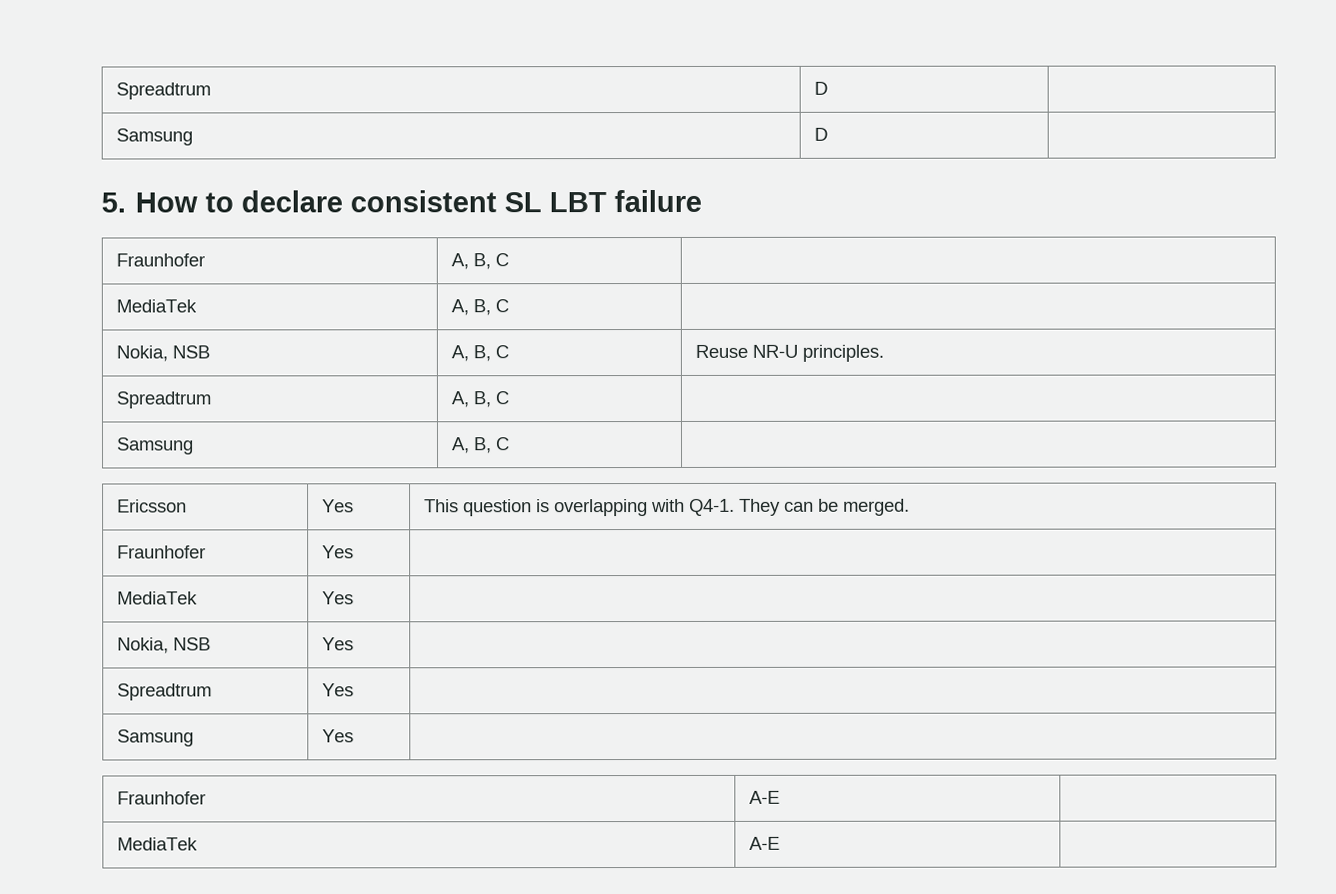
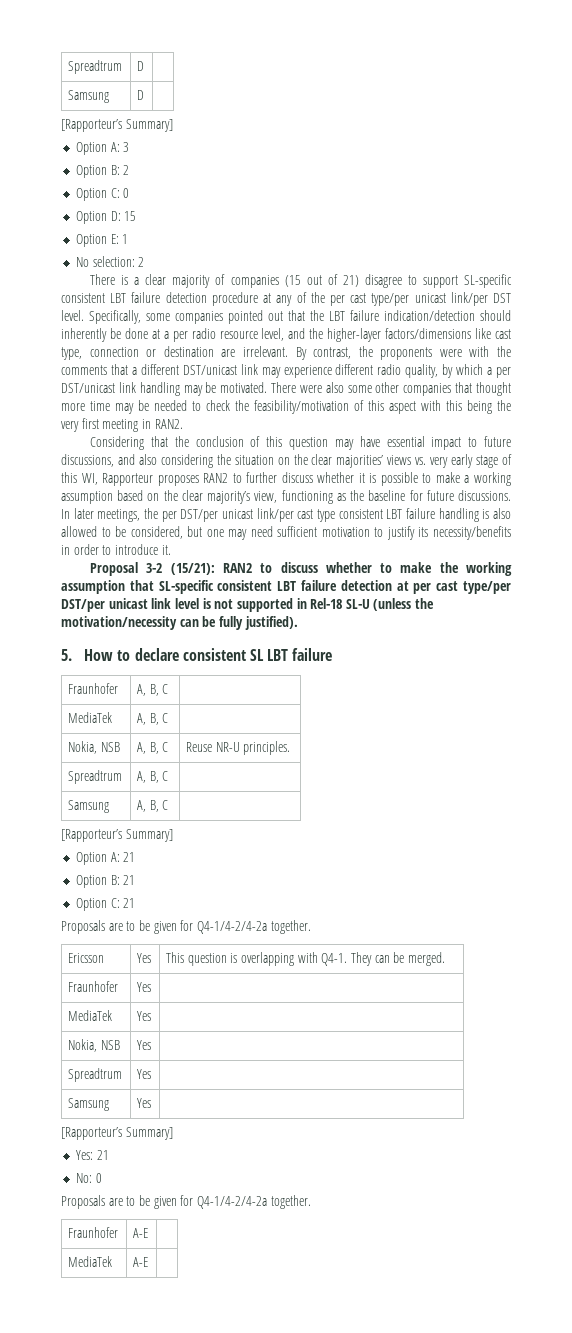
(829, 134) none -> [61,119,173,132] [75,142,130,155] [75,165,130,178] [75,188,130,201] [75,211,137,224] [75,234,129,247] [75,256,145,267] [90,274,512,288] [61,292,512,306] [61,310,511,324] [61,328,512,342] [61,346,511,360] [61,364,512,378] [61,382,512,396] [61,400,511,414] [61,418,183,432] [90,436,511,450] [61,454,512,468] [61,472,512,486] [61,490,511,504] [61,508,512,522] [61,526,512,540] [61,544,171,555] [90,562,512,576] [61,580,512,594] [61,598,435,612] [61,616,298,630] // [Rapporteur’s Summary] // Option A: 3 // Option B: 2 // Option C: 0 // Option D: 15 // Option E: 1 // No selection: 2 // There is a clear majority of companies (15 out of 21) disagree to support SL-specific consistent LBT failure detection procedure at any of the per cast type/per unicast link/per DST level. Specifically, some companies pointed out that the LBT failure indication/detection should inherently be done at a per radio resource level, and the higher-layer factors/dimensions like cast type, connection or destination are irrelevant. By contrast, the proponents were with the comments that a different DST/unicast link may experience different radio quality, by which a per DST/unicast link handling may be motivated. There were also some other companies that thought more time may be needed to check the feasibility/motivation of this aspect with this being the very first meeting in RAN2. // Considering that the conclusion of this question may have essential impact to future discussions, and also considering the situation on the clear majorities’ views vs. very early stage of this WI, Rapporteur proposes RAN2 to further discuss whether it is possible to make a working assumption based on the clear majority’s view, functioning as the baseline for future discussions. In later meetings, the per DST/per unicast link/per cast type consistent LBT failure handling is also allowed to be considered, but one may need sufficient motivation to justify its necessity/benefits in order to introduce it. // Proposal 3-2 (15/21): RAN2 to discuss whether to make the working assumption that SL-specific consistent LBT failure detection at per cast type/per DST/per unicast link level is not supported in Rel-18 SL-U (unless the motivation/necessity can be fully justified).
(511, 444) none -> [61,829,173,842] [75,852,136,865] [75,875,136,888] [75,898,136,911] [61,920,311,934] // [Rapporteur’s Summary] // Option A: 21 // Option B: 21 // Option C: 21 // Proposals are to be given for Q4-1/4-2/4-2a together.
(355, 736) none -> [61,1127,173,1140] [75,1150,109,1160] [75,1173,102,1183] [61,1195,311,1209] // [Rapporteur’s Summary] // Yes: 21 // No: 0 // Proposals are to be given for Q4-1/4-2/4-2a together.

